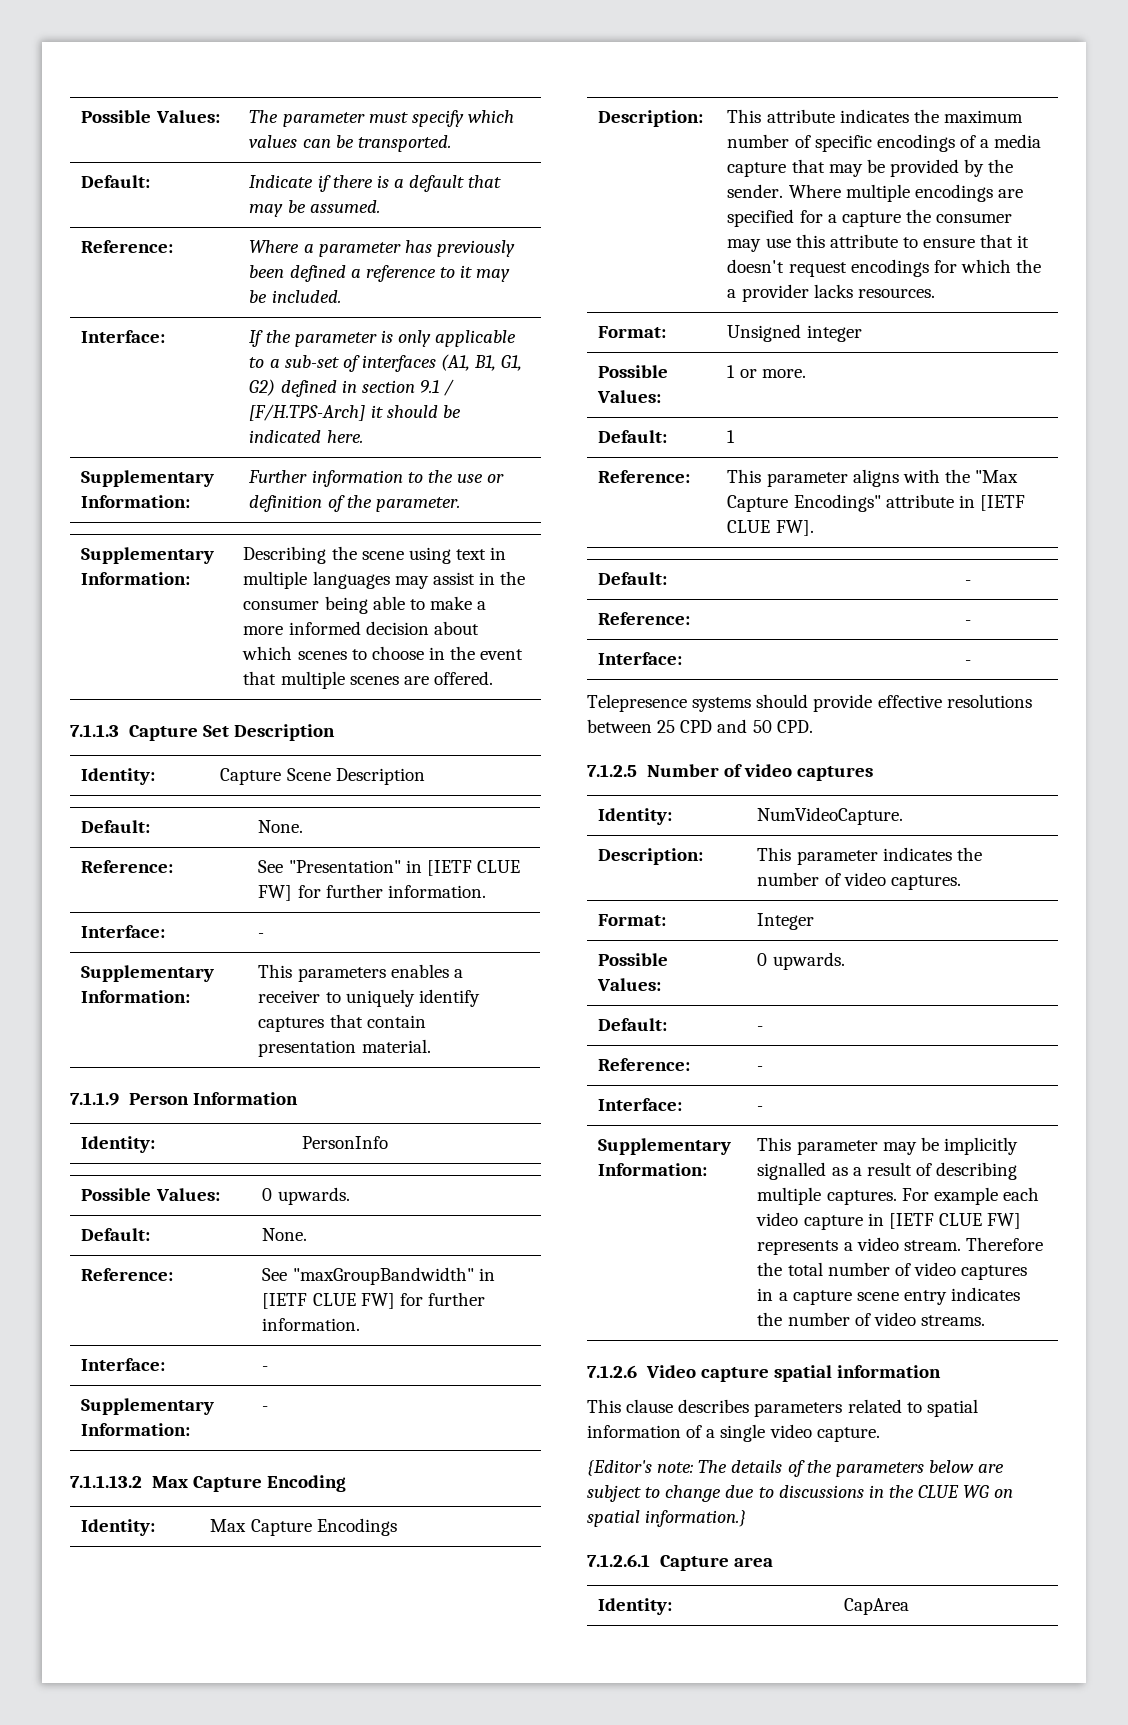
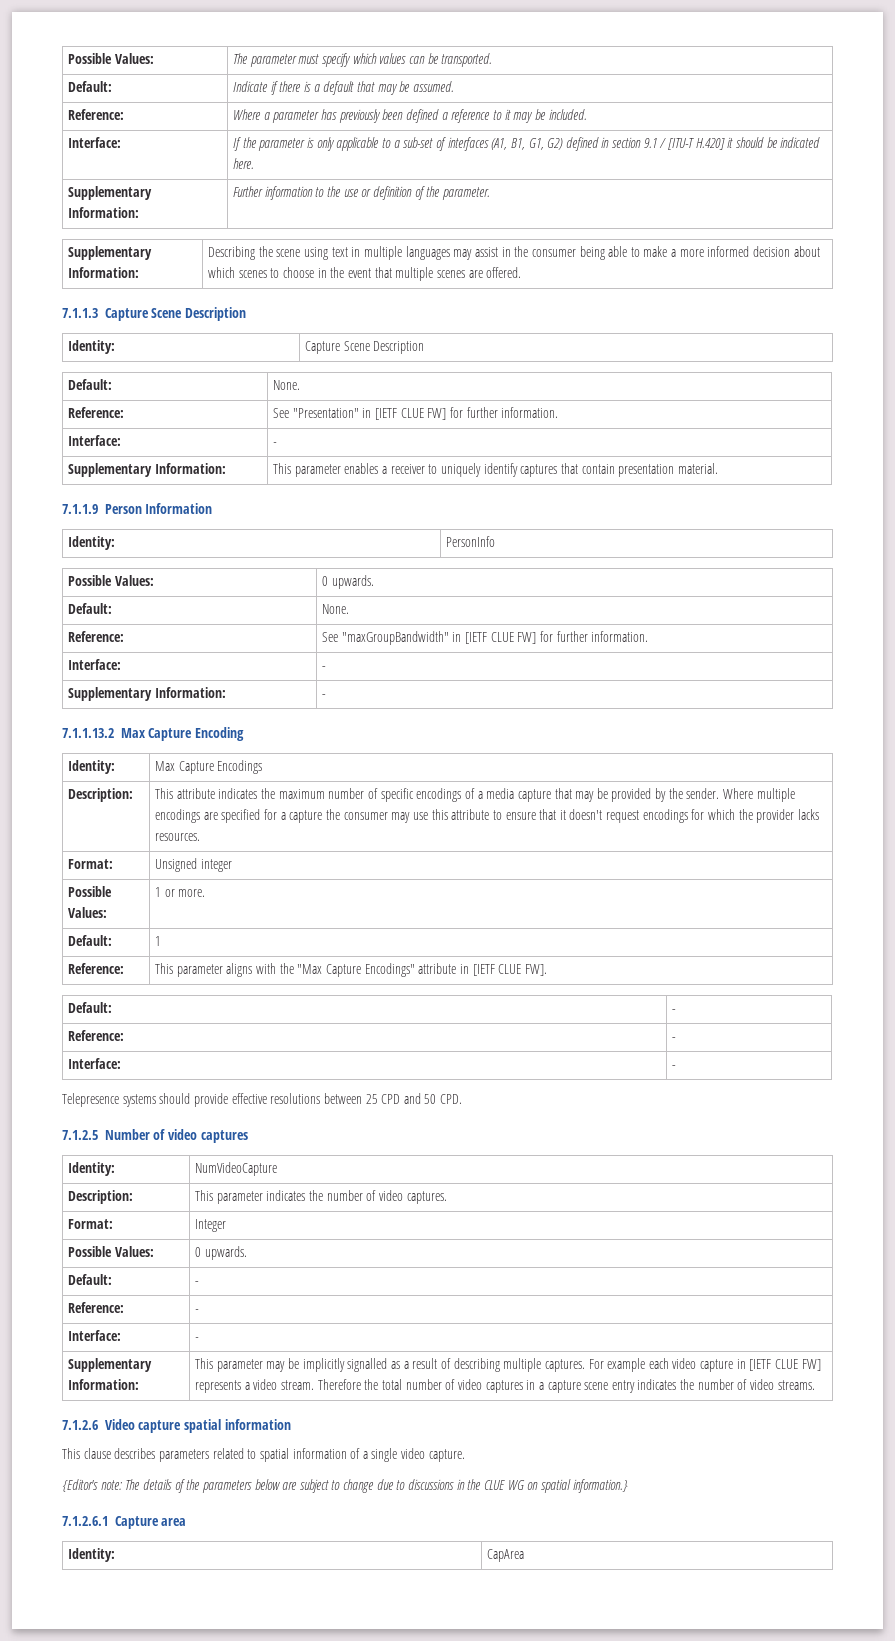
[249,404,366,421] [F/H.TPS-Arch] -> [668,138,725,150] [ITU-T H.420]
[202,725,229,737] Set -> [151,308,183,318] Scene
[297,967,386,982] parameters -> [294,464,341,477] parameter
[727,289,737,298] a -> (753, 814) none
[757,807,904,825] NumVideoCapture. -> [195,1162,278,1176] NumVideoCapture

